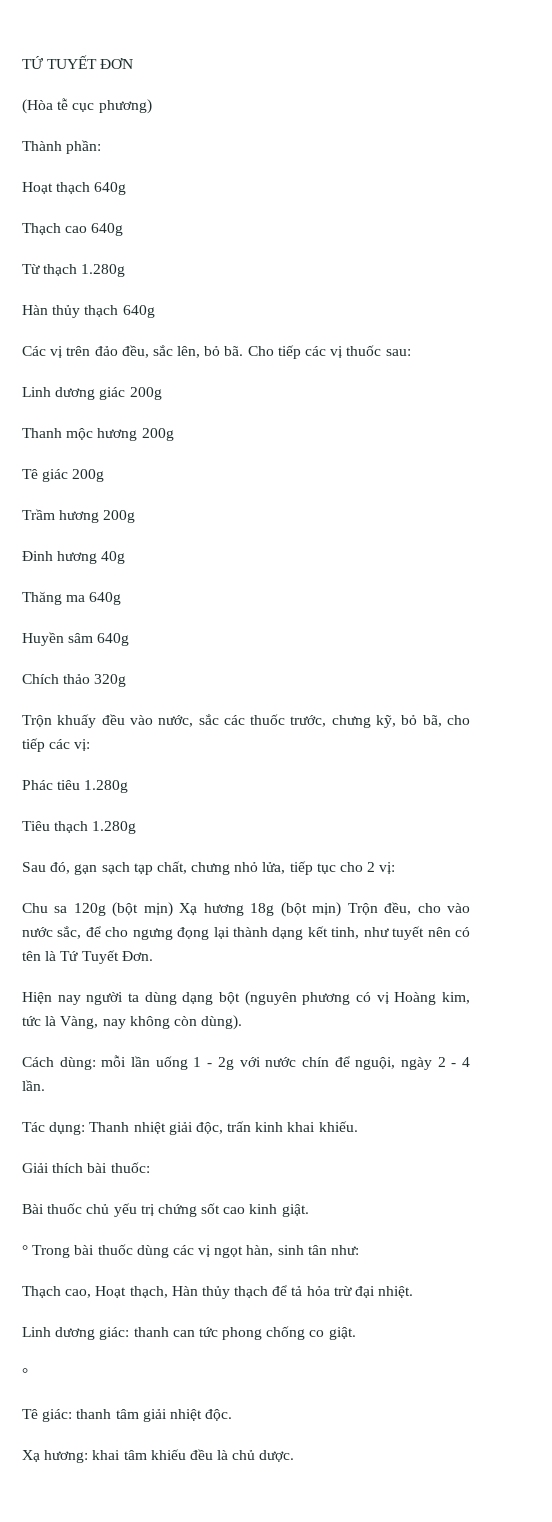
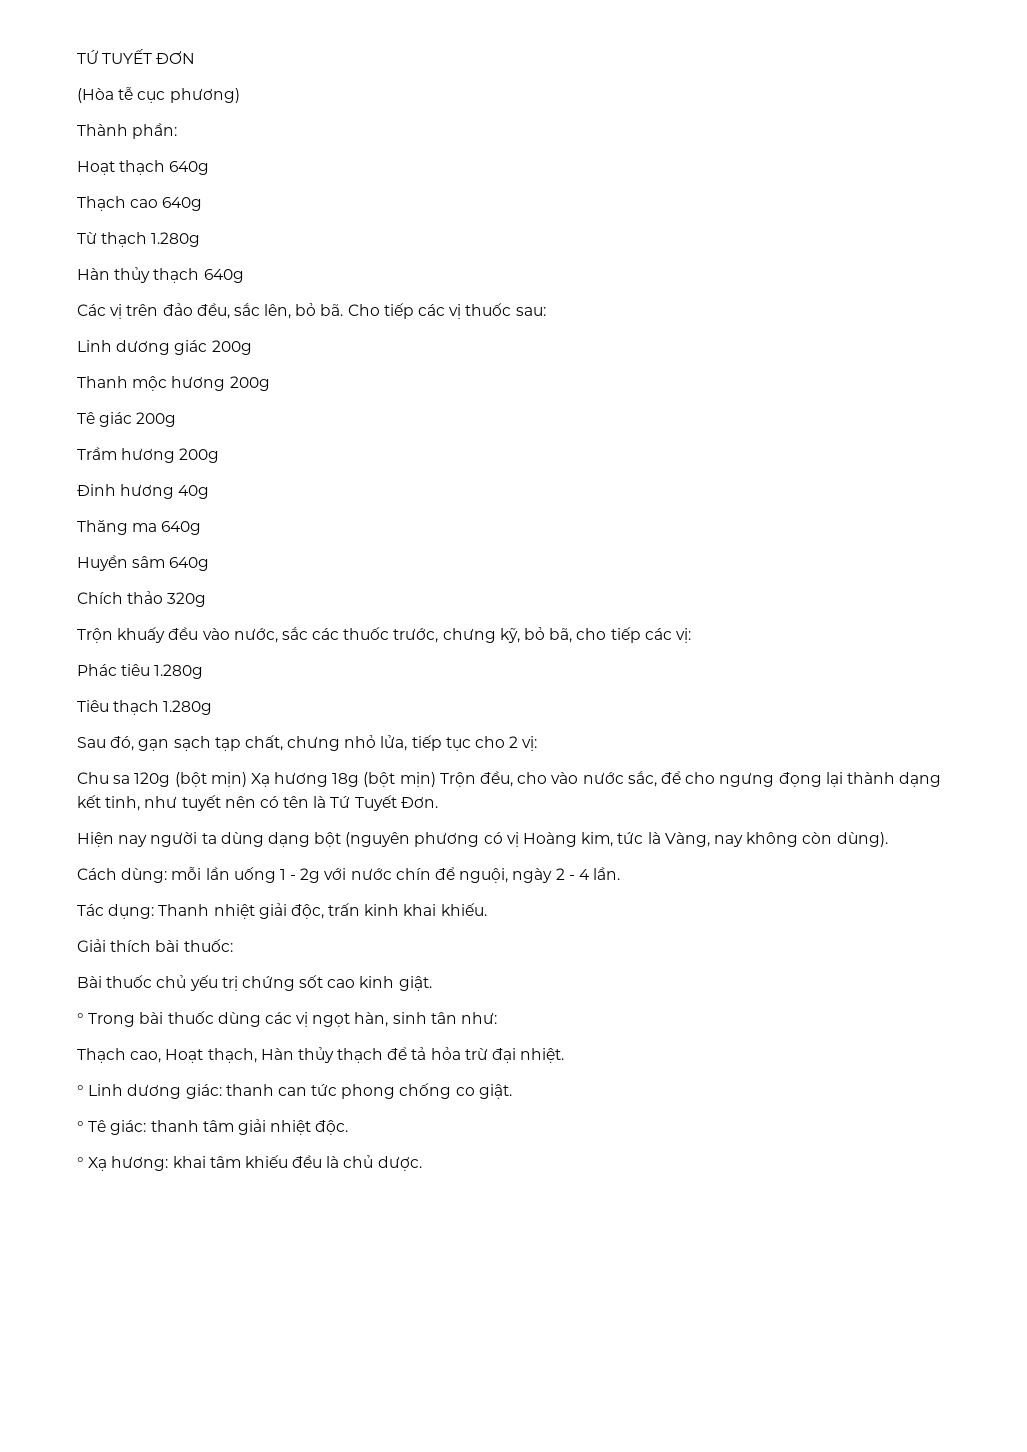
(414, 1292) none -> [77,1085,84,1096] °
(28, 1373) // -> (84, 1126) none
(233, 1415) none -> [77,1157,84,1168] °

